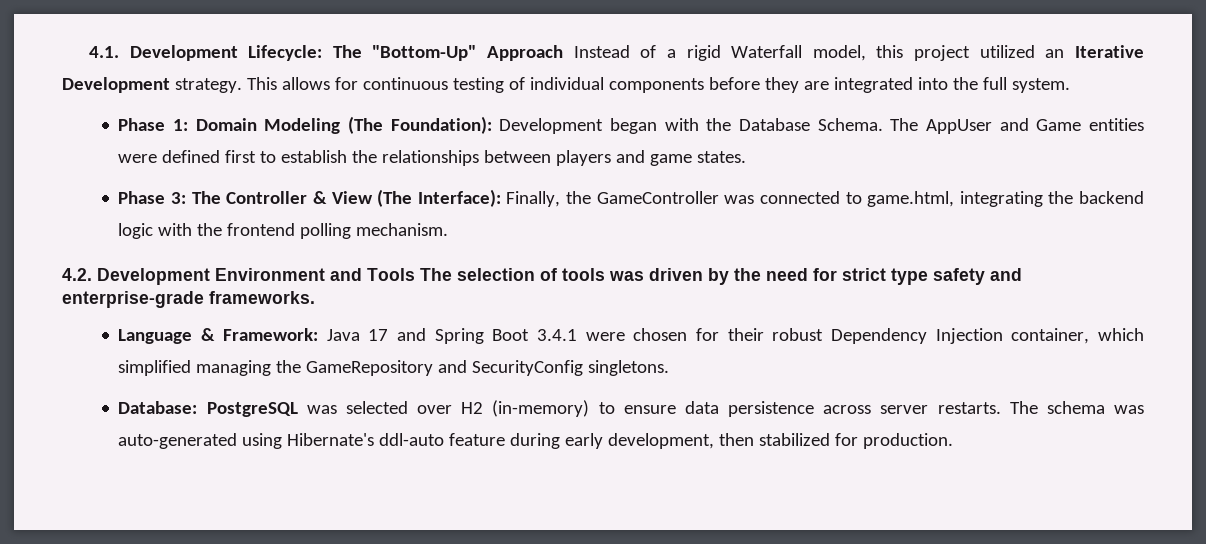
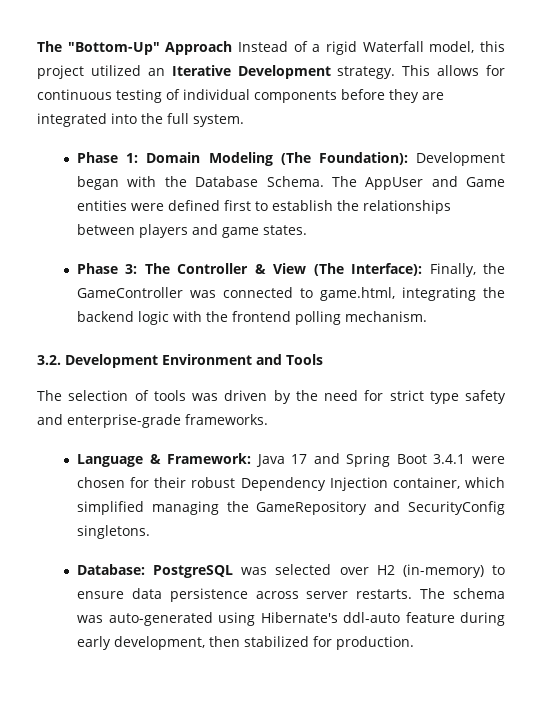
[88,45,323,61] 4.1. Development Lifecycle: -> (37, 46) none
[62,268,92,281] 4.2. -> [37,355,61,365] 3.2.
(415, 274) none -> (323, 359) //

